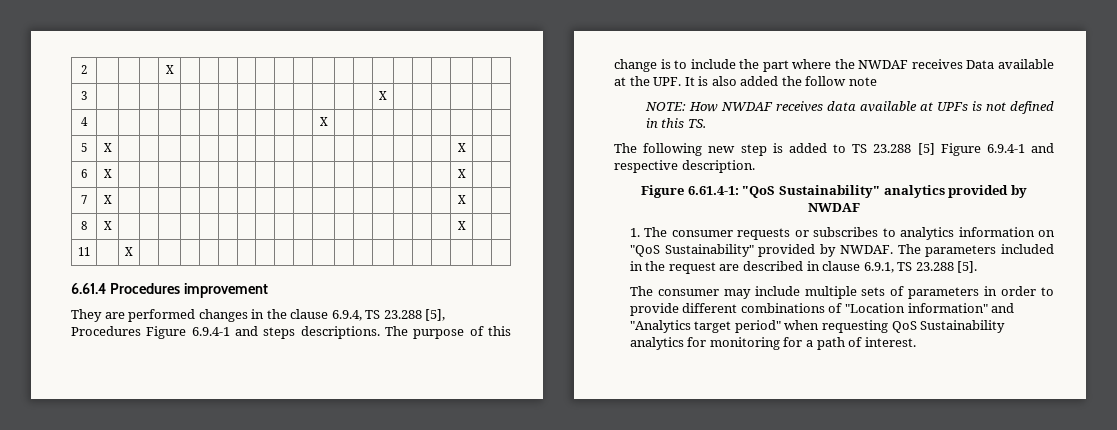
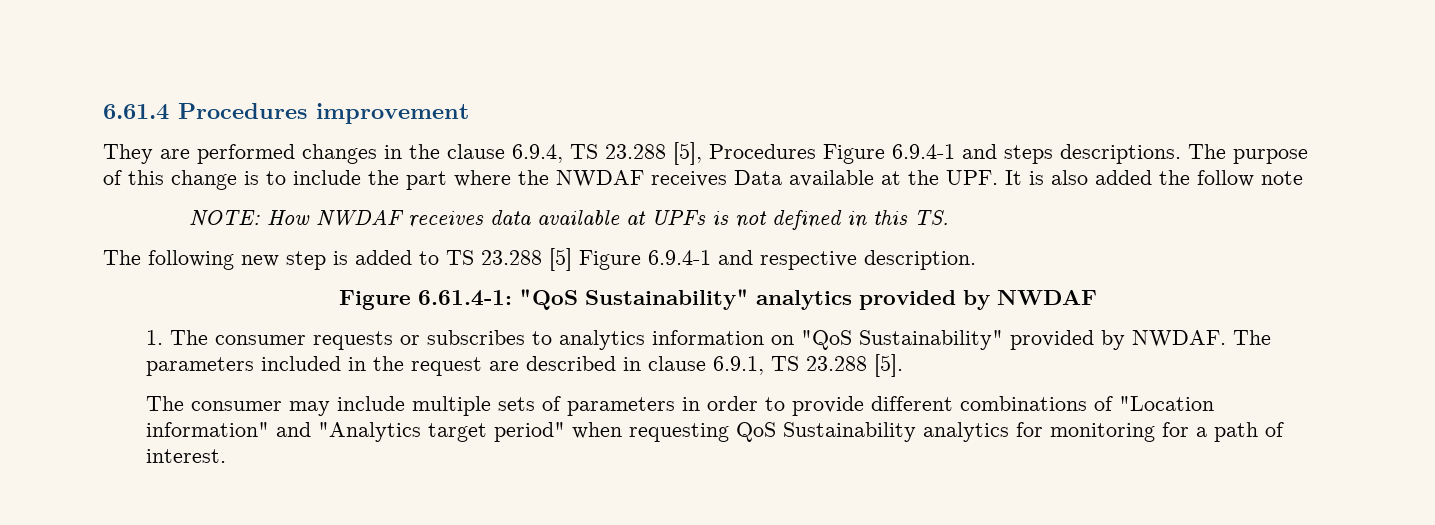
[81,65,87,74] [165,65,174,74] [81,91,87,100] [379,91,387,100] [81,117,88,126] [319,117,328,126] [81,143,87,152] [103,143,112,152] [457,143,466,152] [81,169,87,178] [103,169,112,178] [457,169,466,178] [81,195,87,204] [103,195,112,204] [457,195,466,204] [81,221,87,230] [103,221,112,230] [457,221,466,230] [78,247,90,256] [125,247,133,256] 2 | | | | X | | | | | | | | | | | | | | | | | // 3 | | | | | | | | | | | | | | | X | | | | | | // 4 | | | | | | | | | | | | X | | | | | | | | | // 5 | X | | | | | | | | | | | | | | | | | | X | | // 6 | X | | | | | | | | | | | | | | | | | | X | | // 7 | X | | | | | | | | | | | | | | | | | | X | | // 8 | X | | | | | | | | | | | | | | | | | | X | | // 11 | | X | | | | | | | | | | | | | | | | | | | // -> (103, 112) none

